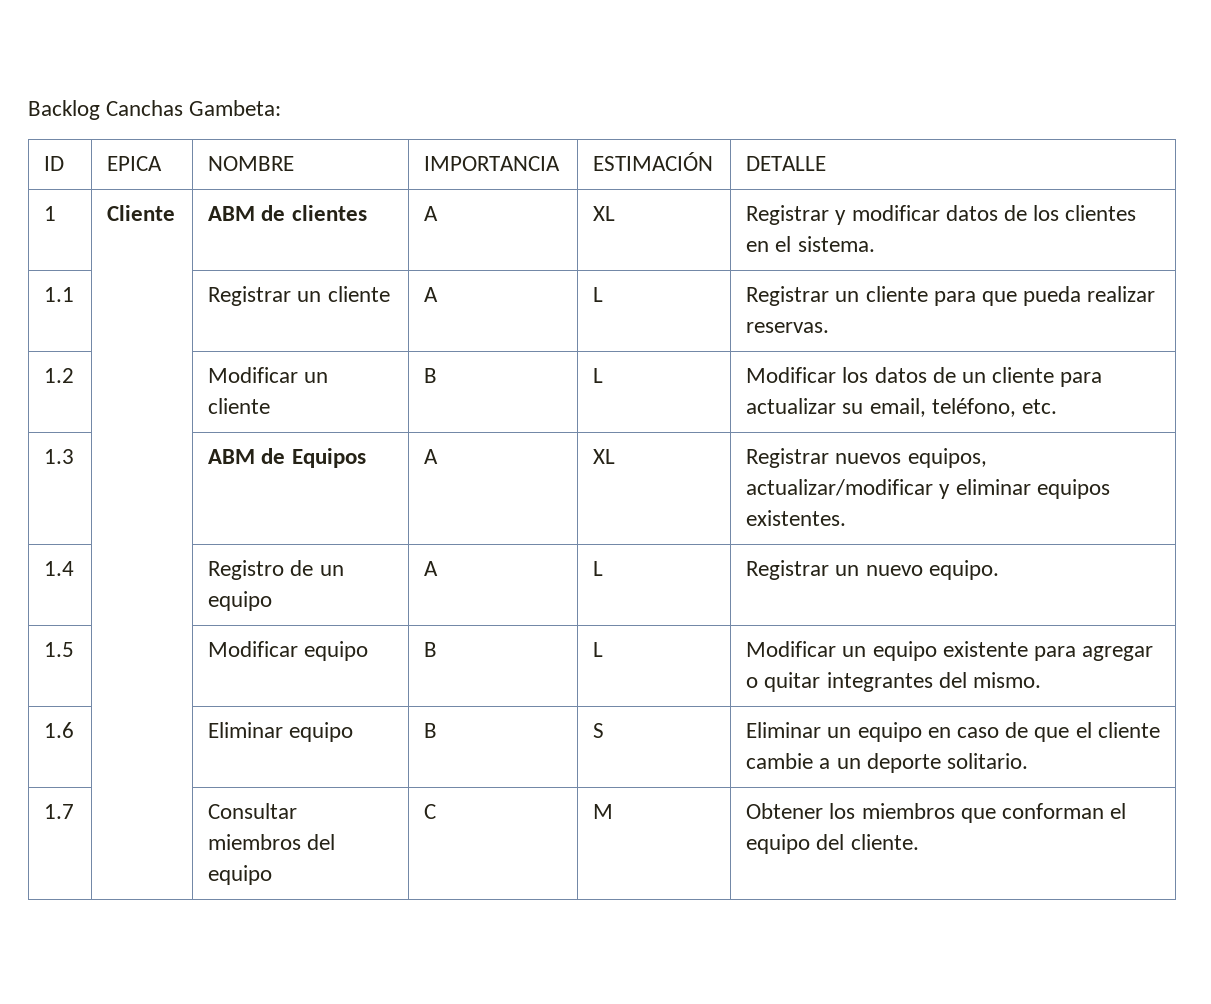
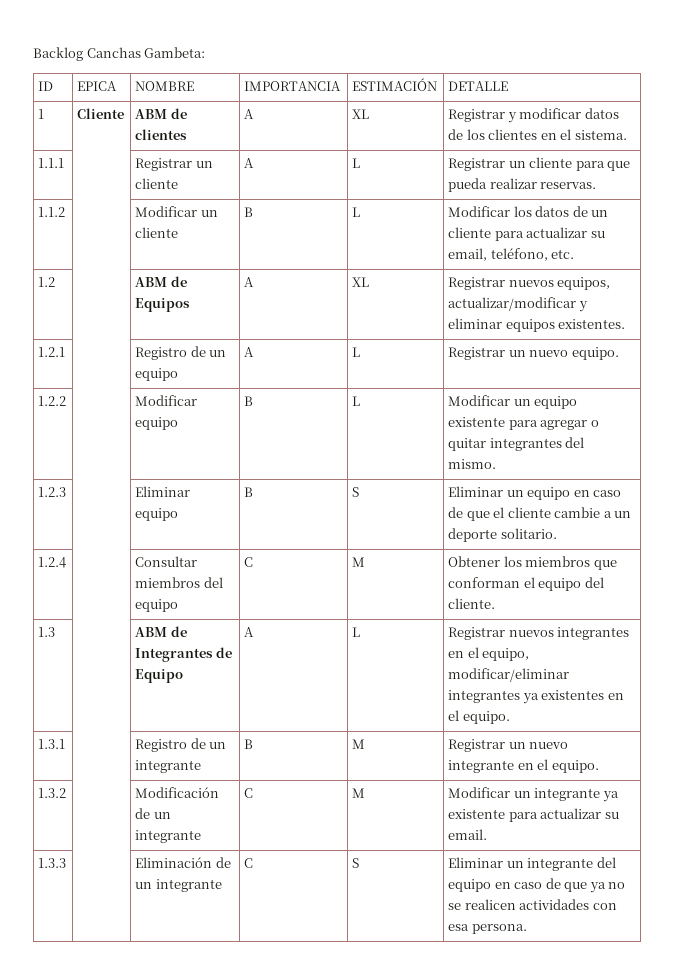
[44,287,75,302] 1.1 -> [38,158,65,168] 1.1.1
[44,368,75,383] 1.2 -> [38,207,66,217] 1.1.2
[44,449,75,464] 1.3 -> [38,277,56,287] 1.2
[44,561,75,576] 1.4 -> [38,347,66,357] 1.2.1
[44,642,75,657] 1.5 -> [38,396,67,406] 1.2.2
[44,722,75,738] 1.6 -> [38,487,67,497] 1.2.3
[44,804,75,819] 1.7 -> [38,557,67,568] 1.2.4
(919, 842) none -> [38,627,56,637] [135,626,187,637] [135,647,232,662] [135,669,184,683] [244,627,255,637] [352,627,361,637] [448,627,630,640] [448,647,530,661] [448,668,570,682] [448,690,624,704] [448,710,510,724] [38,739,66,749] [135,738,227,752] [135,760,202,773] [244,739,254,749] [352,739,366,749] [448,739,569,752] [448,759,599,773] [38,788,67,798] [135,787,220,798] [135,808,171,819] [135,830,202,843] [244,788,254,798] [352,788,366,798] [448,787,619,802] [448,808,619,822] [448,829,488,840] [38,858,67,868] [135,857,231,868] [135,879,222,892] [244,858,254,868] [352,858,360,868] [448,857,616,871] [448,878,626,893] [448,899,617,910] [448,924,527,934] // 1.3 | | ABM de Integrantes de Equipo | A | L | Registrar nuevos integrantes en el equipo, modificar/eliminar integrantes ya existentes en el equipo. // 1.3.1 | | Registro de un integrante | B | M | Registrar un nuevo integrante en el equipo. // 1.3.2 | | Modificación de un integrante | C | M | Modificar un integrante ya existente para actualizar su email. // 1.3.3 | | Eliminación de un integrante | C | S | Eliminar un integrante del equipo en caso de que ya no se realicen actividades con esa persona.

